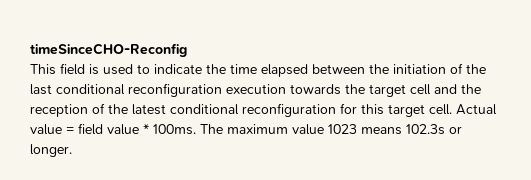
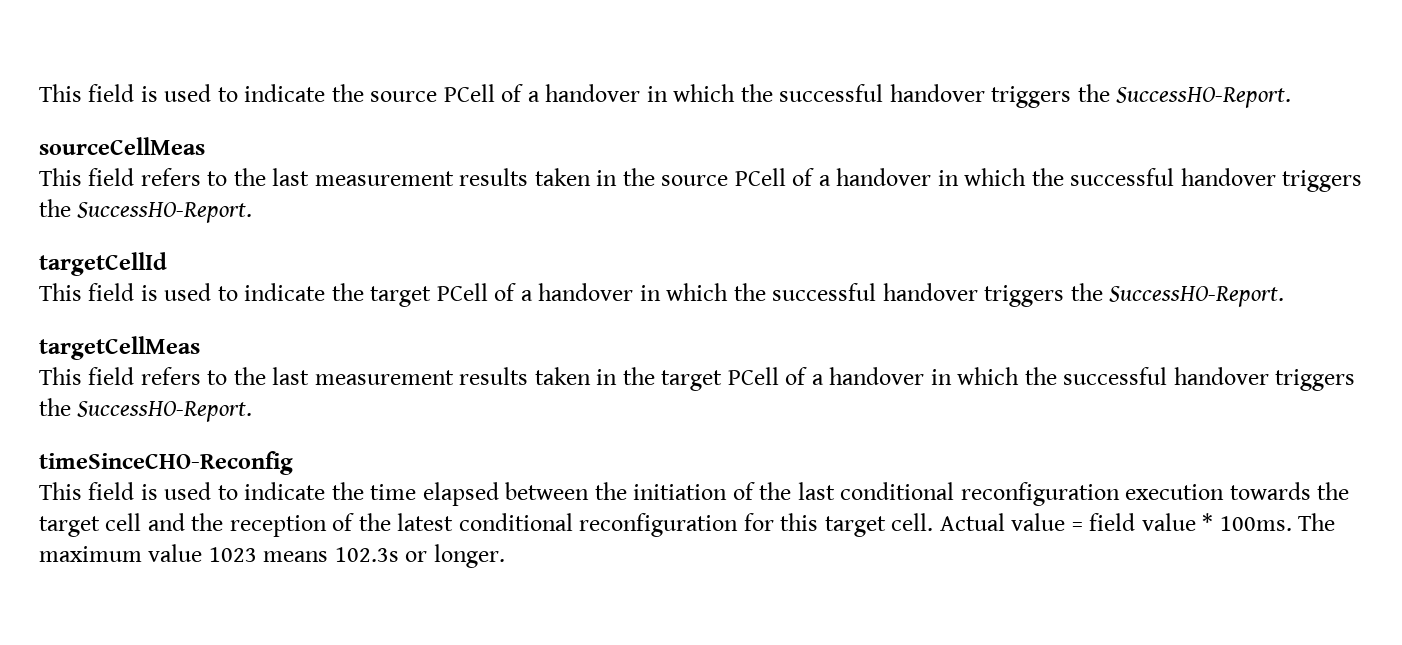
(30, 50) none -> [39,84,1292,108] [39,137,205,155] [39,168,1363,192] [39,199,253,223] [39,252,167,276] [39,283,1285,307] [39,336,200,360] [39,367,1356,391] [39,398,253,422] This field is used to indicate the source PCell of a handover in which the successful handover triggers the SuccessHO-Report. // sourceCellMeas // This field refers to the last measurement results taken in the source PCell of a handover in which the successful handover triggers the SuccessHO-Report. // targetCellId // This field is used to indicate the target PCell of a handover in which the successful handover triggers the SuccessHO-Report. // targetCellMeas // This field refers to the last measurement results taken in the target PCell of a handover in which the successful handover triggers the SuccessHO-Report. //

